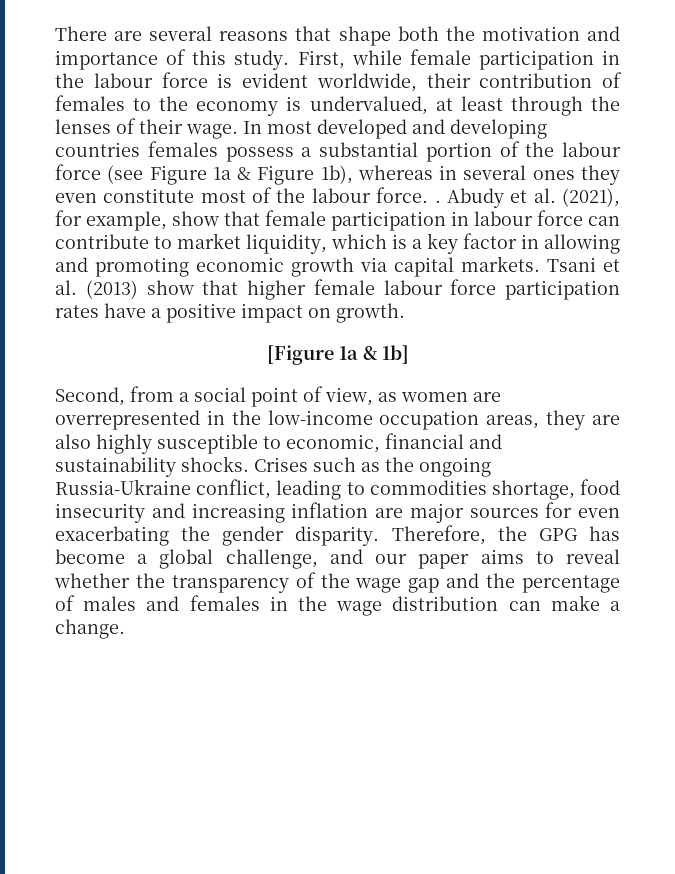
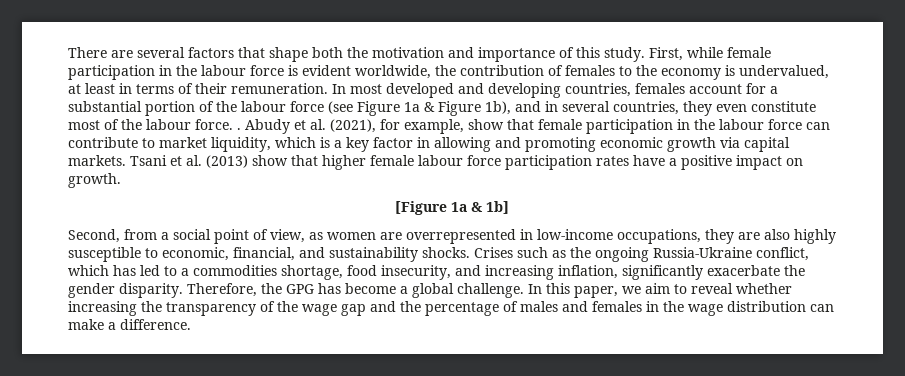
[219,31,289,41] reasons -> [188,47,234,58] factors
[426,73,471,88] their -> [435,65,456,76] the
[510,96,620,116] [55,119,111,134] through the lenses -> [119,83,174,94] in terms
[186,124,238,139] wage. -> [231,83,328,94] remuneration.
[55,141,294,162] countries females possess -> [565,83,766,97] countries, females account for
[357,165,433,180] whereas -> [515,101,541,112] and
[532,170,575,180] ones -> [613,101,679,115] countries,
(469, 218) none -> [694,119,715,130] the
[231,410,540,430] the low-income occupation areas, -> [537,229,701,244] low-income occupations,
[385,433,464,449] financial -> [233,247,295,261] financial,
[276,480,365,500] leading to -> [68,265,189,276] which has led to a
[55,503,145,523] insecurity -> [381,265,451,280] insecurity,
[291,502,620,523] [55,526,169,546] inflation are major sources for even exacerbating -> [558,265,780,280] inflation, significantly exacerbate
[225,549,524,569] challenge, and our paper aims -> [457,283,670,298] challenge. In this paper, we aim
(130, 580) none -> [68,301,137,316] increasing
[55,619,125,639] change. -> [120,319,191,330] difference.

